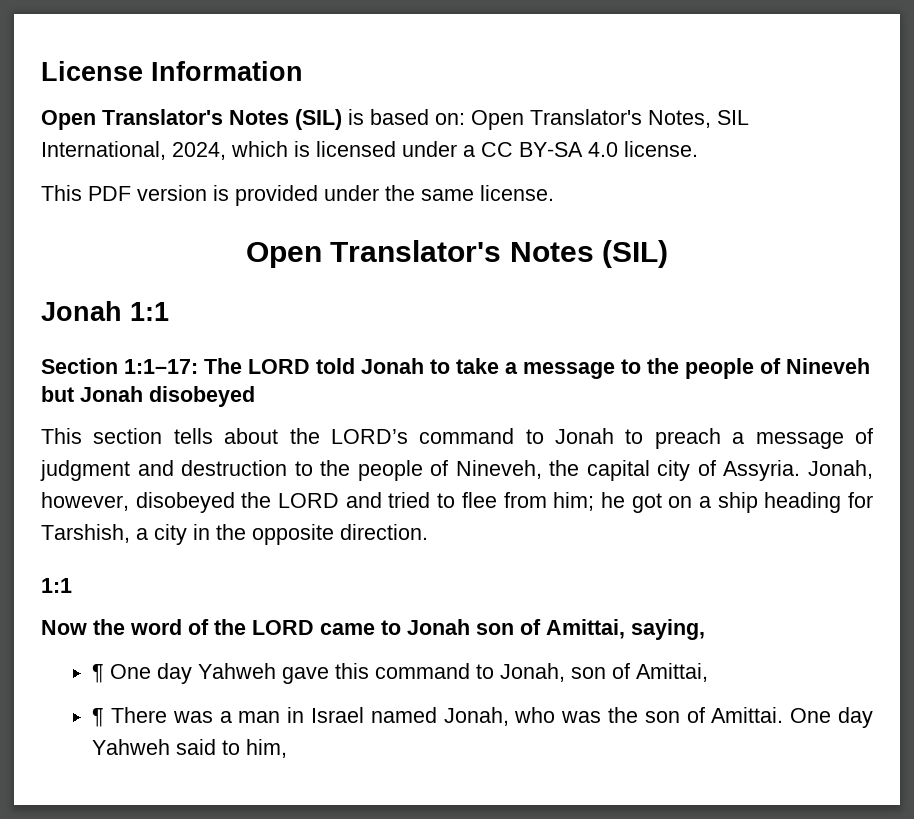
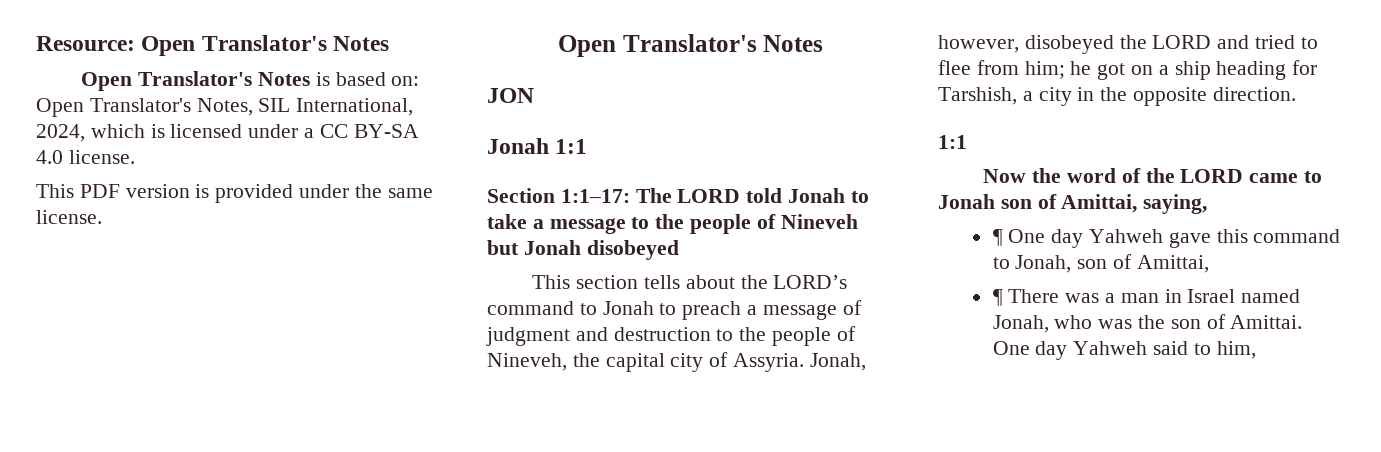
[41,61,303,81] [41,109,342,130] License Information // Open Translator's Notes (SIL) -> [36,35,390,56] [81,71,310,91] Resource: Open Translator's Notes // Open Translator's Notes
[601,240,668,268] (SIL) -> [487,88,534,103] // JON

